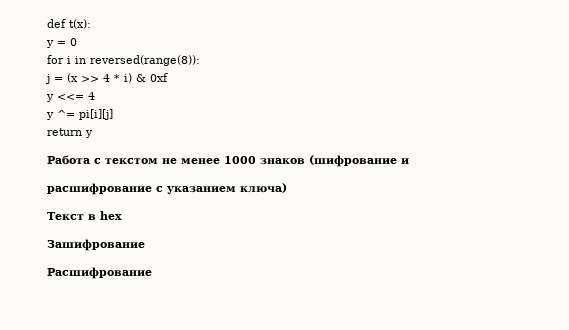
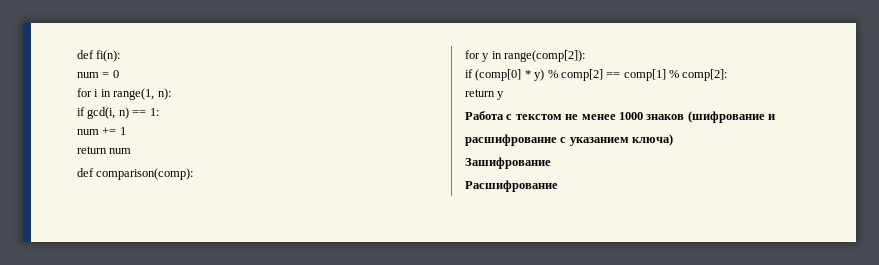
[47,19,91,29] [46,40,54,48] def t(x): // y -> [77,50,121,62] [77,72,99,78] def fi(n): // num
[90,55,200,66] [45,73,168,84] [46,92,95,102] [46,109,113,120] reversed(range(8)): // j = (x >> 4 * i) & 0xf // y <<= 4 // y ^= pi[i][j] -> [113,88,171,100] [77,107,159,119] [77,127,126,135] [77,146,132,154] [77,168,194,180] [465,50,586,62] [465,69,728,81] range(1, n): // if gcd(i, n) == 1: // num += 1 // return num // def comparison(comp): // for y in range(comp[2]): // if (comp[0] * y) % comp[2] == comp[1] % comp[2]:
[47,211,122,220] // Текст в hex -> (674, 140) none

